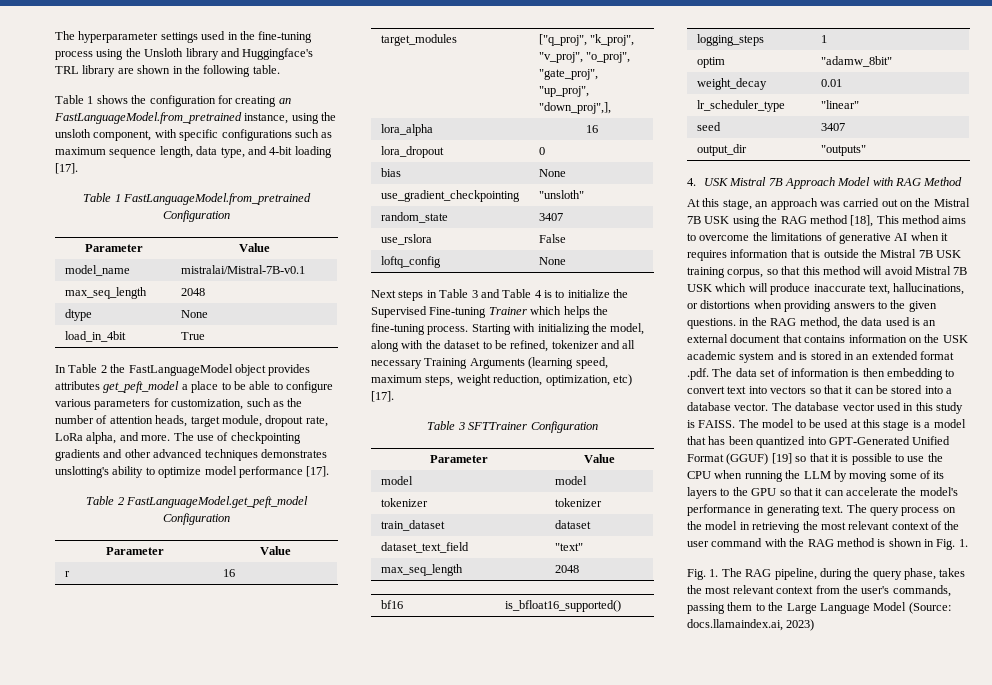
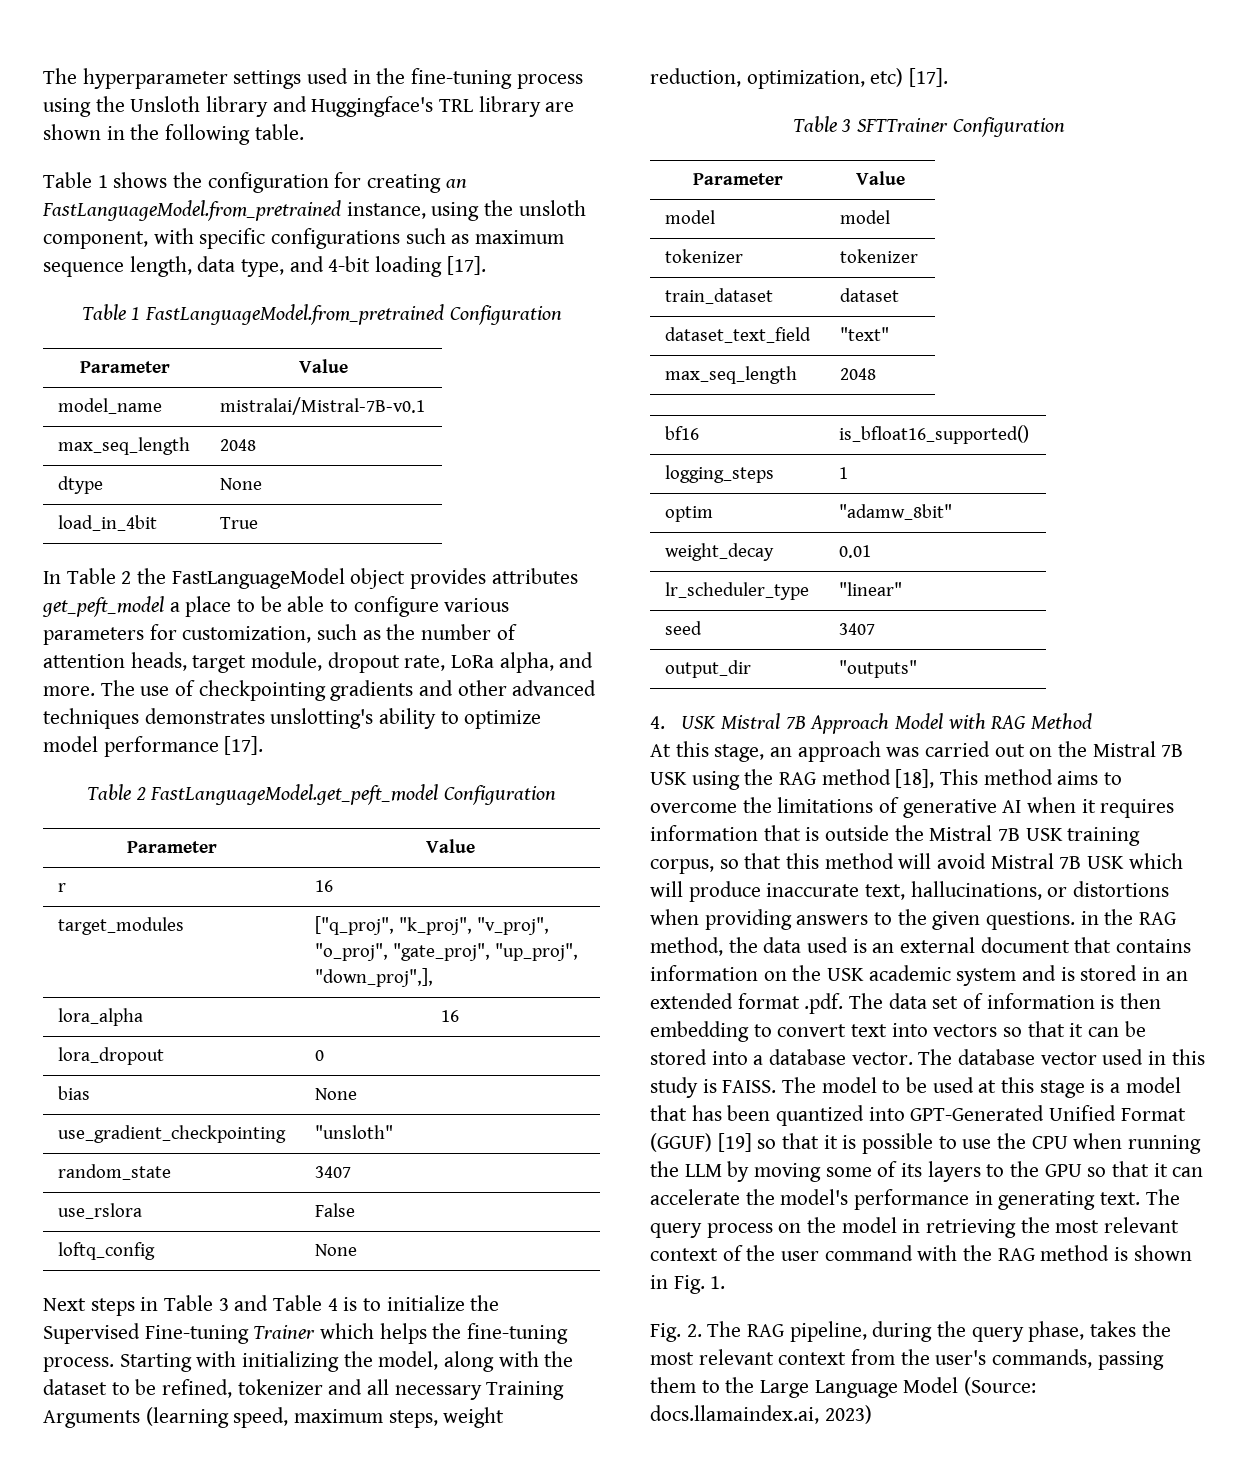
[709,569,719,577] 1. -> [686,1324,702,1337] 2.

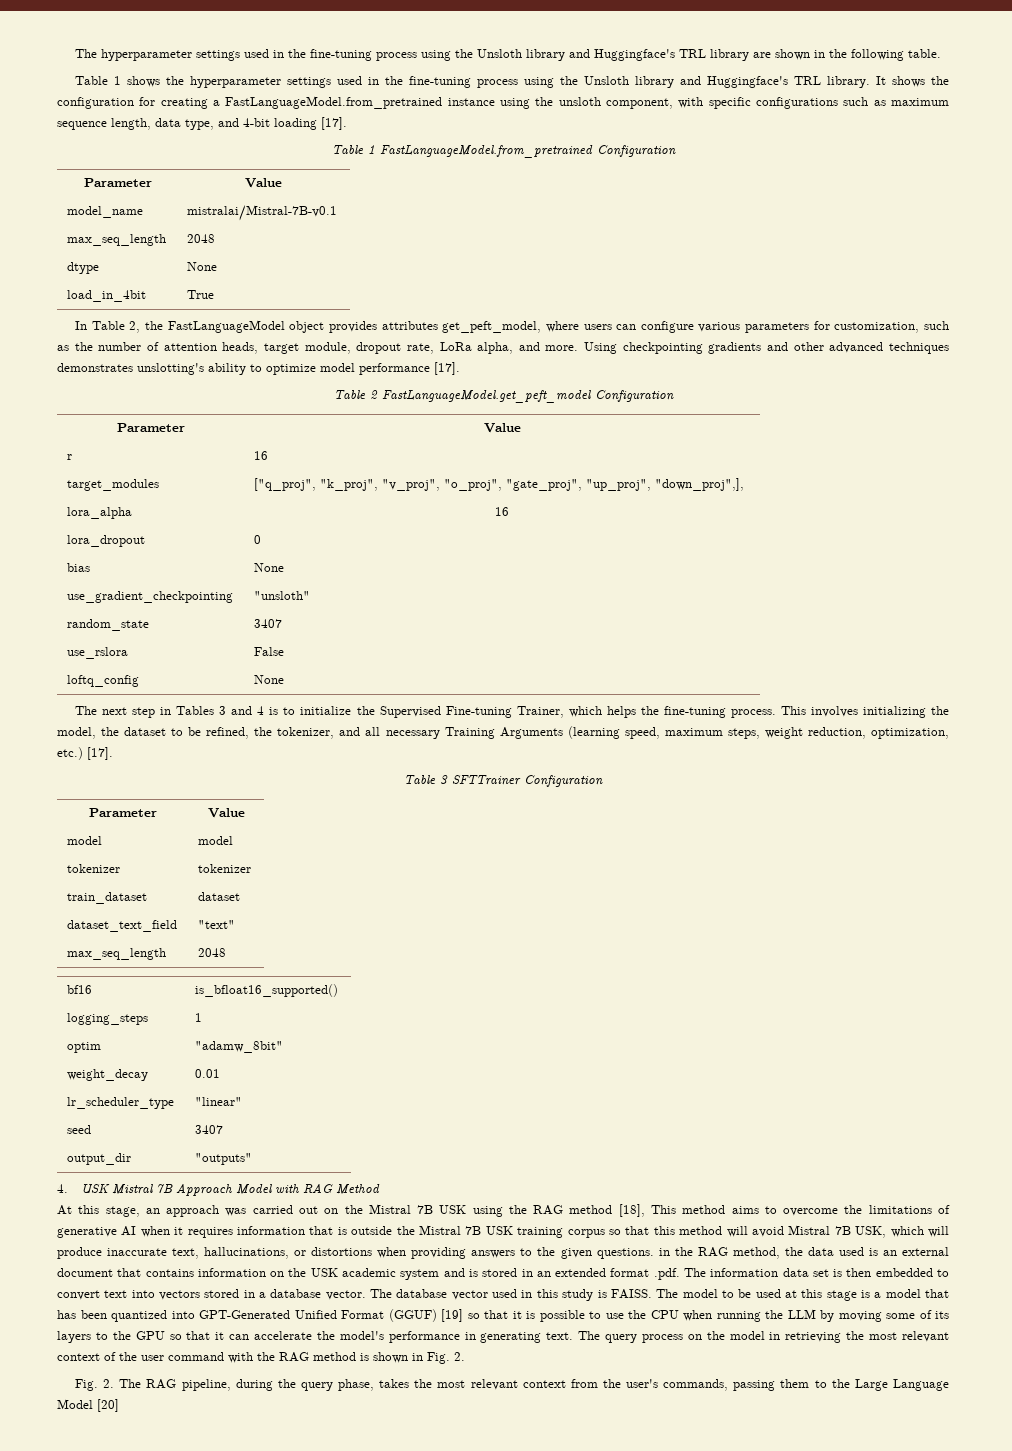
[207,172,467,193] [42,200,426,221] configuration for creating an FastLanguageModel.from_pretrained instance, -> [190,76,949,88] [57,96,495,109] hyperparameter settings used in the fine-tuning process using the Unsloth library and Huggingface's TRL library. It shows the configuration for creating a FastLanguageModel.from_pretrained instance
[121,571,132,584] 2 -> [129,321,141,333] 2,
[42,596,349,617] get_peft_model a place to be able to -> [442,321,637,333] get_peft_model, where users can
[100,680,196,696] The use of -> [584,342,618,354] Using
[43,1295,214,1316] Next steps in Table -> [75,706,215,718] The next step in Tables
[273,1295,323,1311] Table -> (253, 710) none
[253,1325,316,1339] Trainer -> [516,706,564,718] Trainer,
[119,1351,237,1372] Starting with -> [780,706,858,717] This involves
[444,1351,539,1372] along with -> (96, 733) none
[237,1379,323,1395] tokenizer -> [254,727,335,739] the tokenizer,
[870,68,904,87] etc) -> [57,747,83,760] etc.)
[650,859,714,874] corpus, -> [567,1229,605,1238] corpus
[1087,856,1125,869] USK -> [855,1226,887,1238] USK,
(884, 1001) none -> [710,1268,779,1277] information
[963,993,1095,1009] of information -> (829, 1273) none
[650,1021,749,1042] embedding -> [875,1268,933,1277] embedded
[1003,1021,1146,1037] [650,1049,748,1065] so that it can be stored into -> [204,1289,255,1298] stored in
[710,1276,726,1289] 1. -> [454,1352,465,1361] 2.
[964,1377,1037,1396] [650,1405,872,1424] (Source: docs.llamaindex.ai, 2023) -> [97,1399,119,1412] [20]

